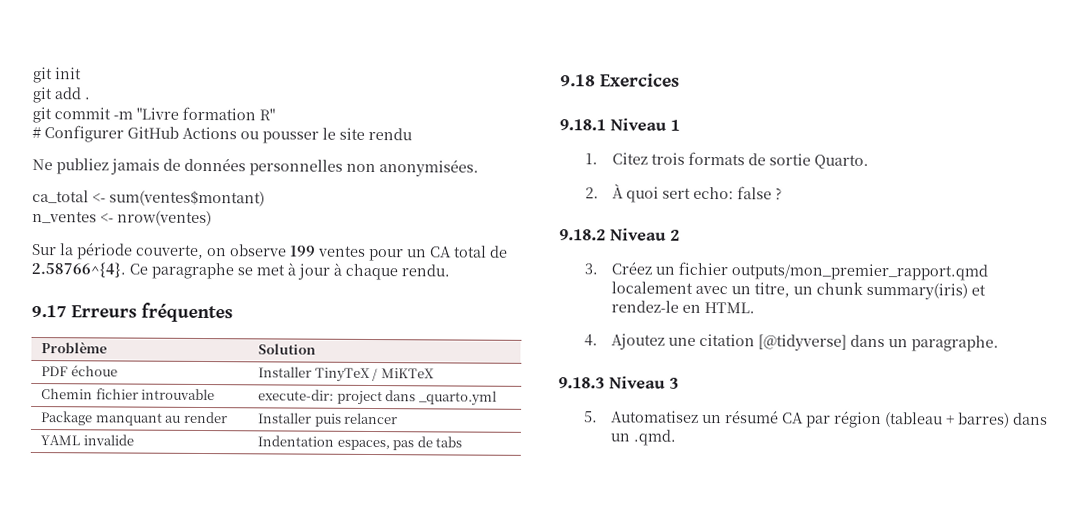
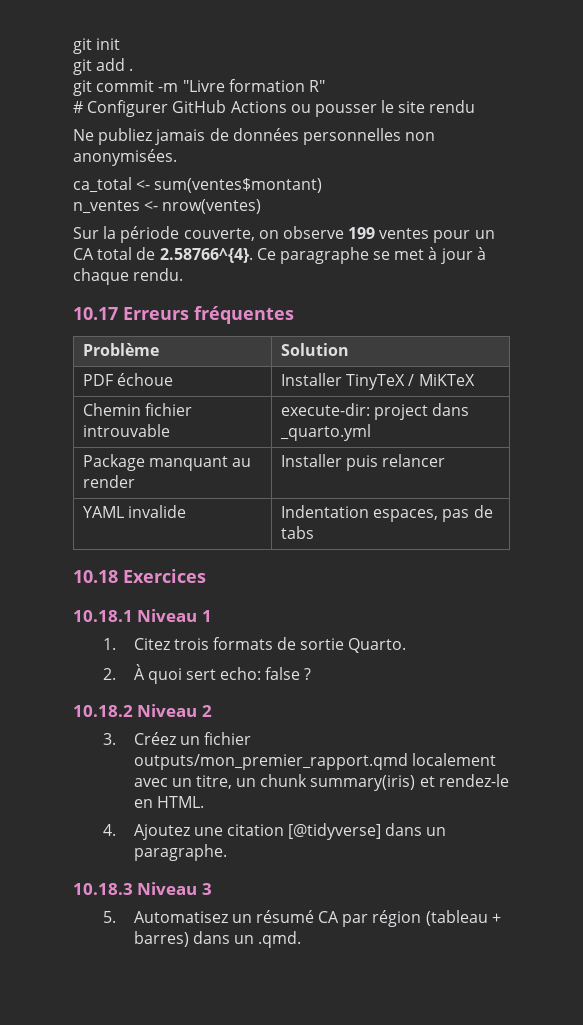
[31,304,67,318] 9.17 -> [73,307,118,320] 10.17
[560,74,596,87] 9.18 -> [73,570,118,583] 10.18
[559,119,606,131] 9.18.1 -> [73,610,133,622] 10.18.1
[559,229,606,241] 9.18.2 -> [73,705,133,717] 10.18.2
[558,377,605,389] 9.18.3 -> [73,883,133,895] 10.18.3

